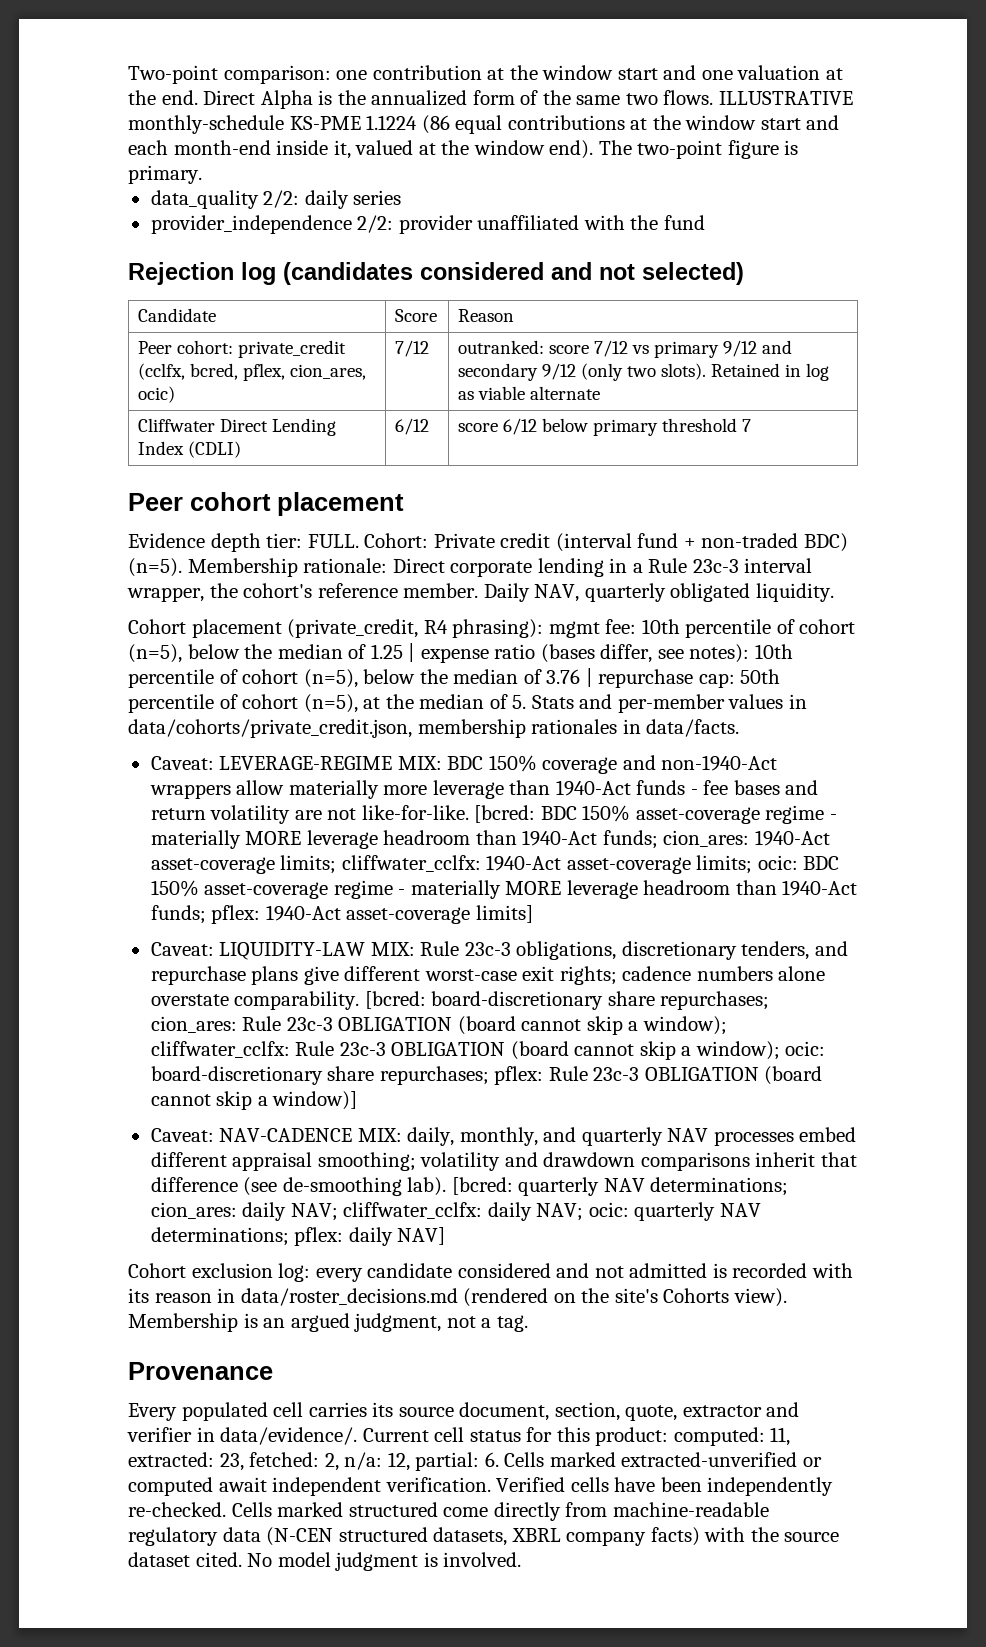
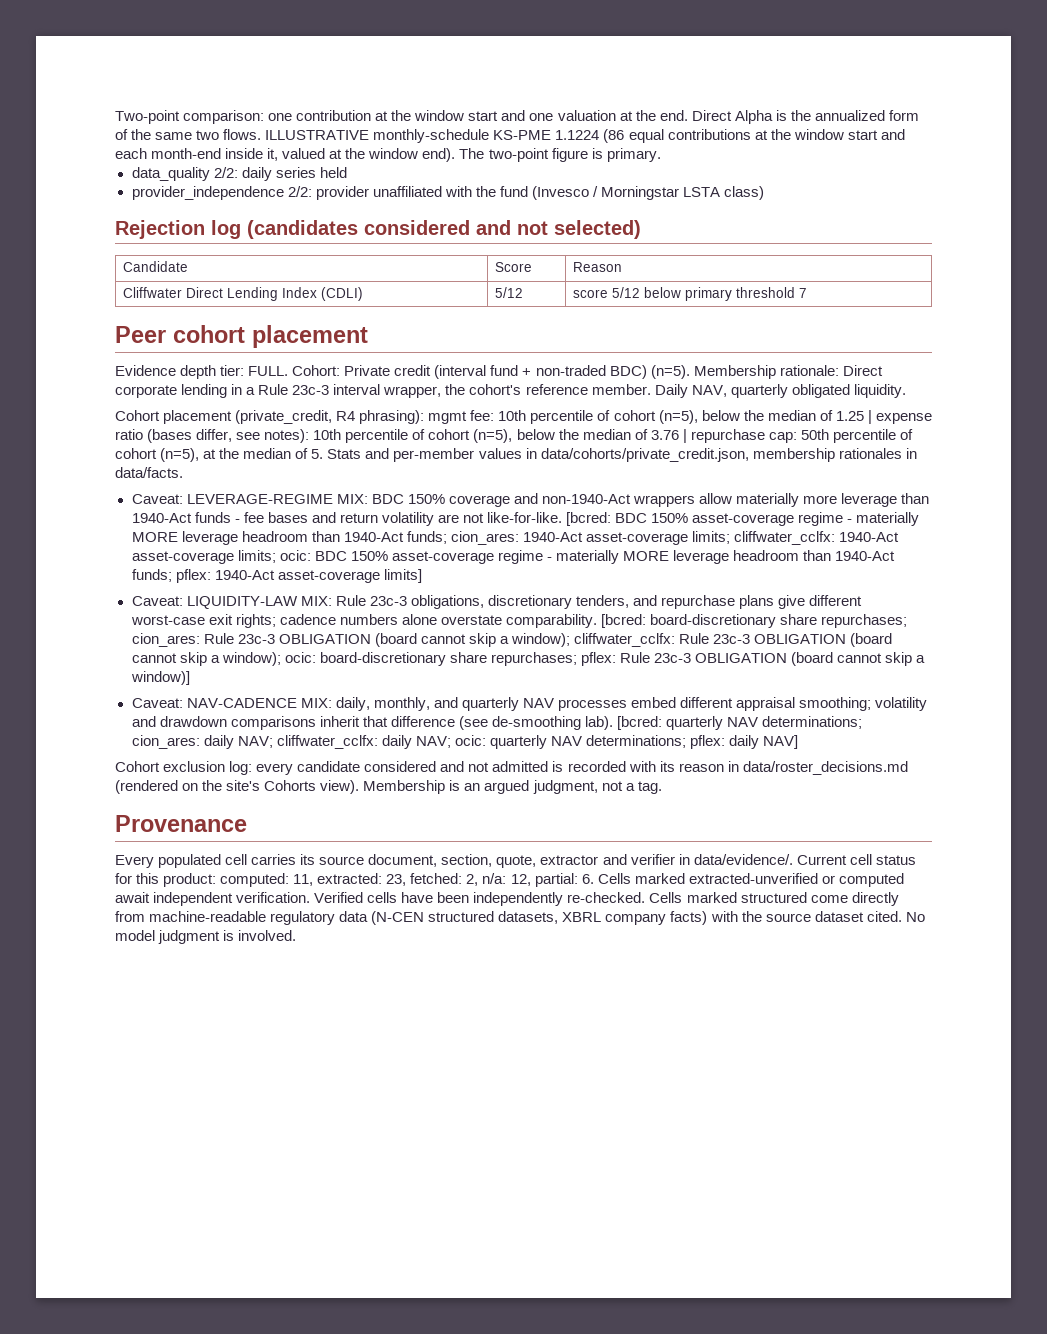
(402, 197) none -> [319,167,347,178] held
(705, 222) none -> [531,186,765,200] (Invesco / Morningstar LSTA class)
[138,340,347,358] [138,363,367,381] [138,386,176,403] [395,340,430,357] [458,340,793,358] [458,363,830,381] [458,386,601,400] // Peer cohort: private_credit (cclfx, bcred, pflex, cion_ares, ocic) | 7/12 | outranked: score 7/12 vs primary 9/12 and secondary 9/12 (only two slots). Retained in log as viable alternate -> (623, 267) none
[395,418,430,435] [458,418,538,435] 6/12 | score 6/12 -> [495,287,524,298] [573,287,641,298] 5/12 | score 5/12

